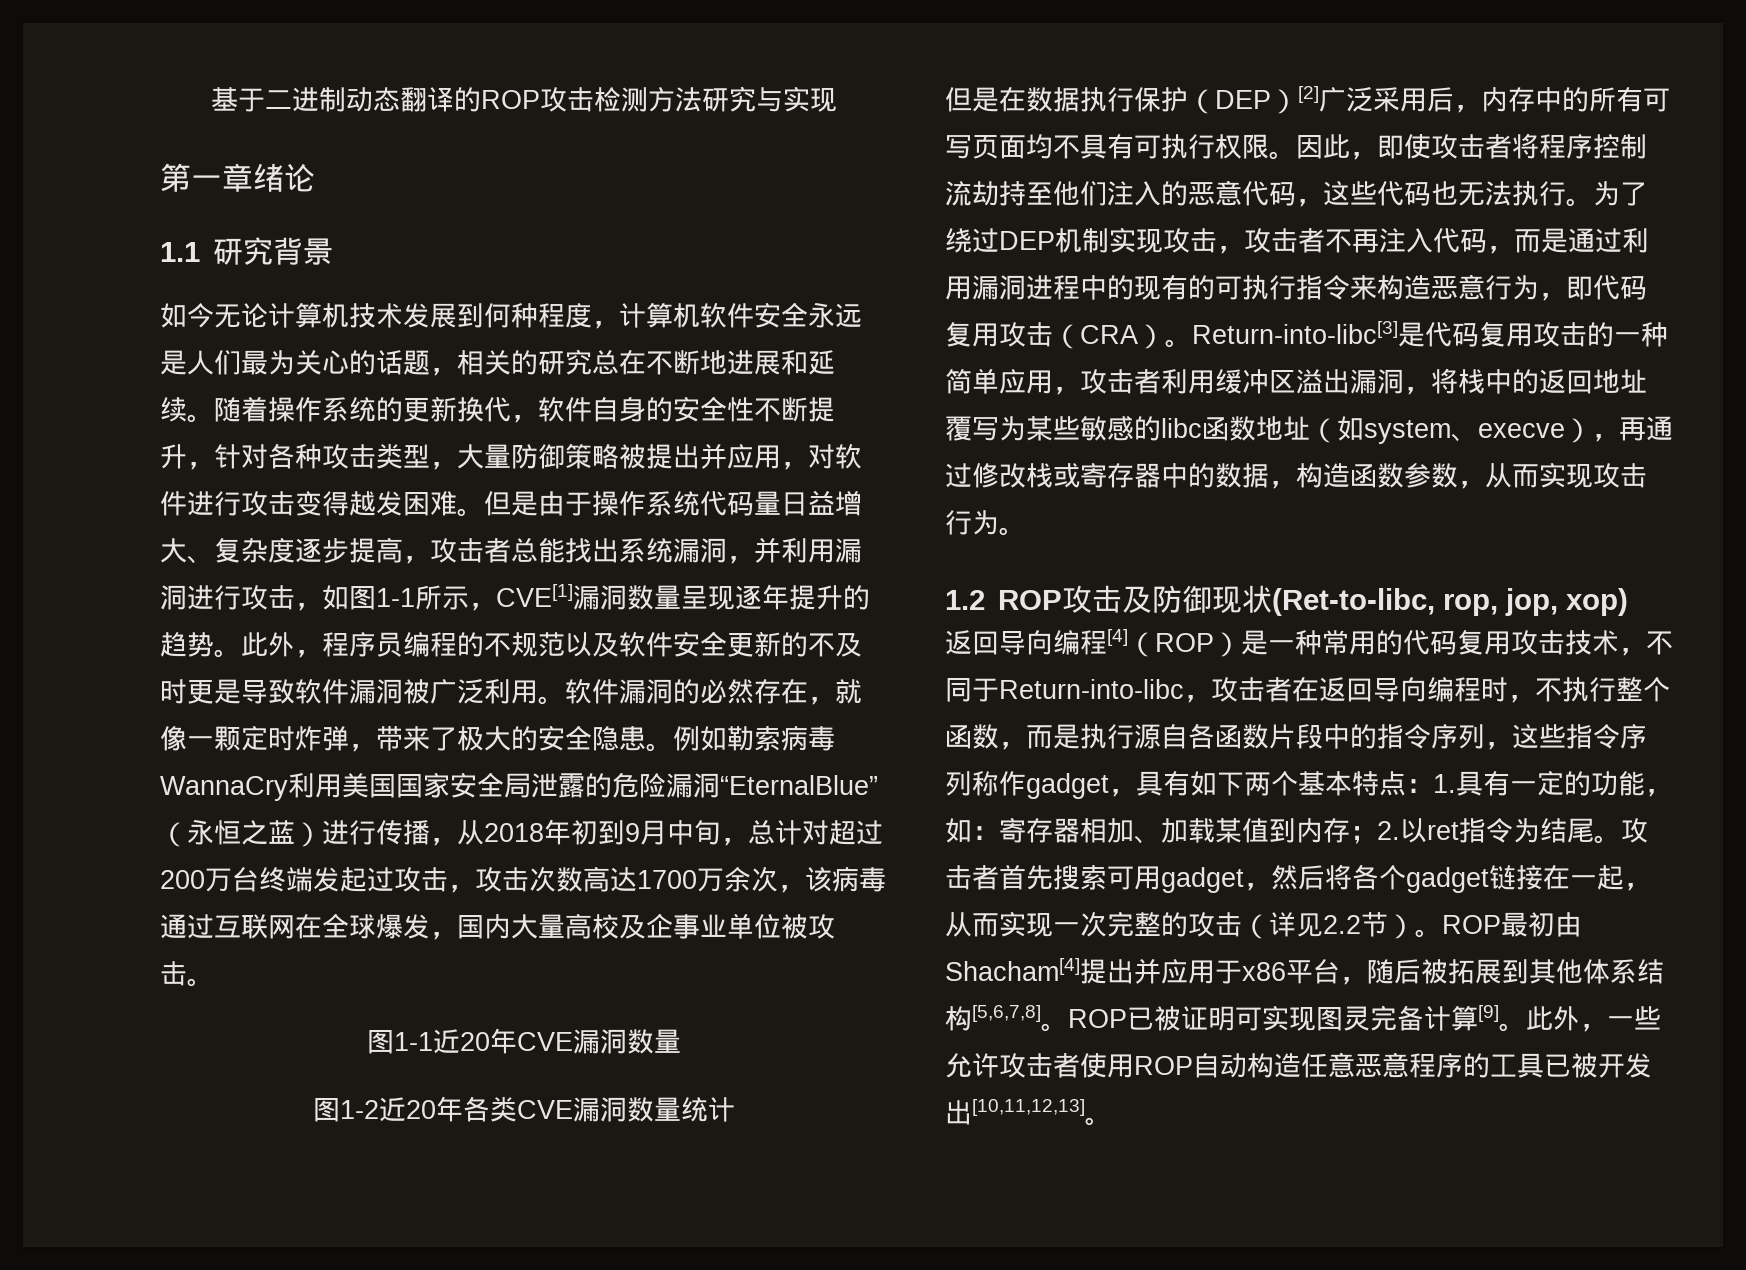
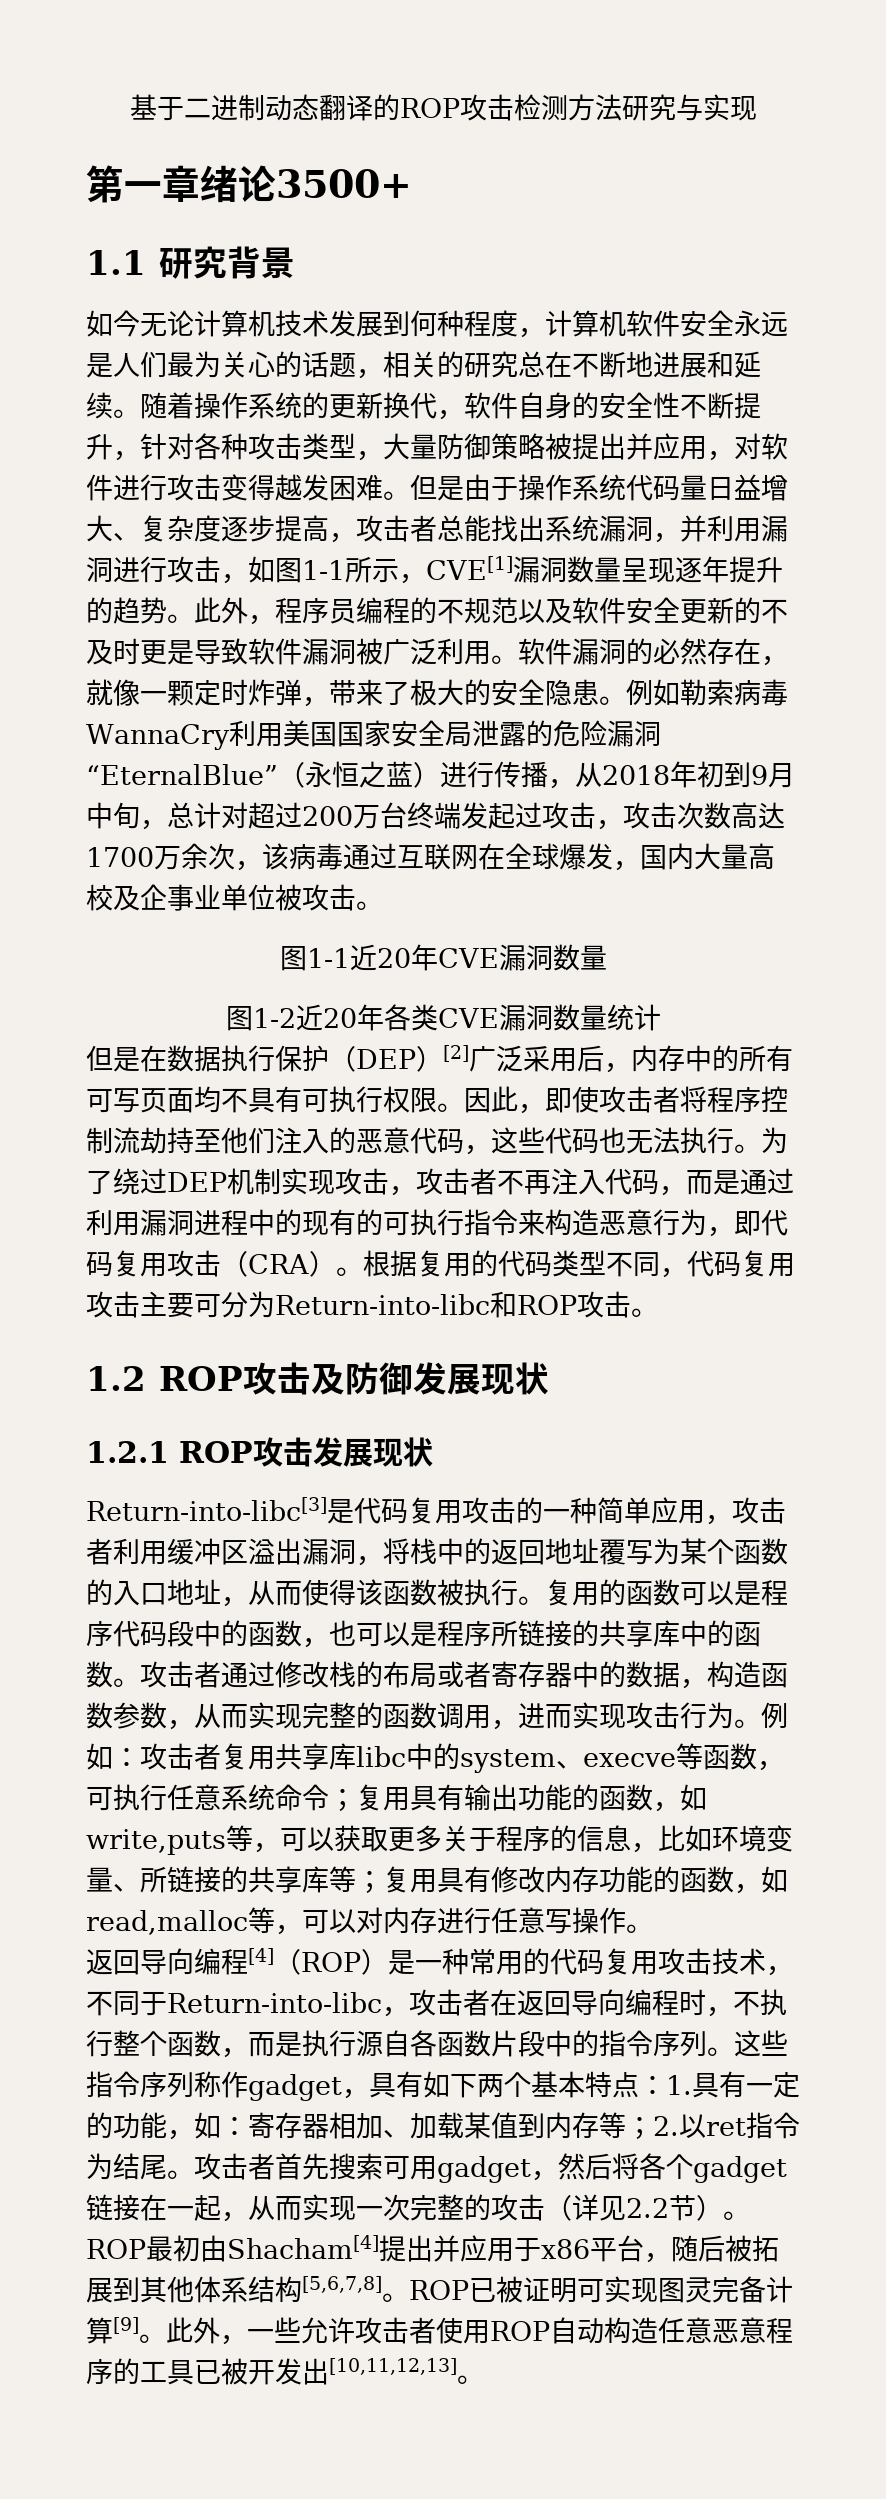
(315, 177) none -> [276,169,412,198] 3500+
(1192, 343) none -> [363,1250,795,1278] [86,1291,658,1318] [86,1362,550,1395] [86,1437,433,1467] 根据复用的代码类型不同，代码复用攻击主要可分为Return-into-libc和ROP攻击。 // 1.2 ROP攻击及防御发展现状 // 1.2.1 ROP攻击发展现状 //
[1053,415,1673,444] [945,462,1080,488] 些敏感的libc函数地址（如system、execve），再通过修改栈或 -> [707,1538,788,1565] [86,1579,788,1607] [86,1620,761,1648] [86,1661,491,1688] 个函数的入口地址，从而使得该函数被执行。复用的函数可以是程序代码段中的函数，也可以是程序所链接的共享库中的函数。攻击者通过修改栈的布局或者
[1593,463,1647,488] [945,510,1026,536] [945,585,1629,616] 攻击行为。 // 1.2 ROP攻击及防御现状(Ret-to-libc, rop, jop, xop) -> [302,1702,788,1730] [86,1743,784,1773] [86,1784,707,1812] [86,1825,793,1855] [86,1866,788,1894] [86,1907,653,1935] 完整的函数调用，进而实现攻击行为。例如：攻击者复用共享库libc中的system、execve等函数，可执行任意系统命令；复用具有输出功能的函数，如write,puts等，可以获取更多关于程序的信息，比如环境变量、所链接的共享库等；复用具有修改内存功能的函数，如read,malloc等，可以对内存进行任意写操作。
[1485,741,1512,750] ， -> [707,2047,734,2056] 。
(1350, 830) none -> [599,2112,626,2138] 等

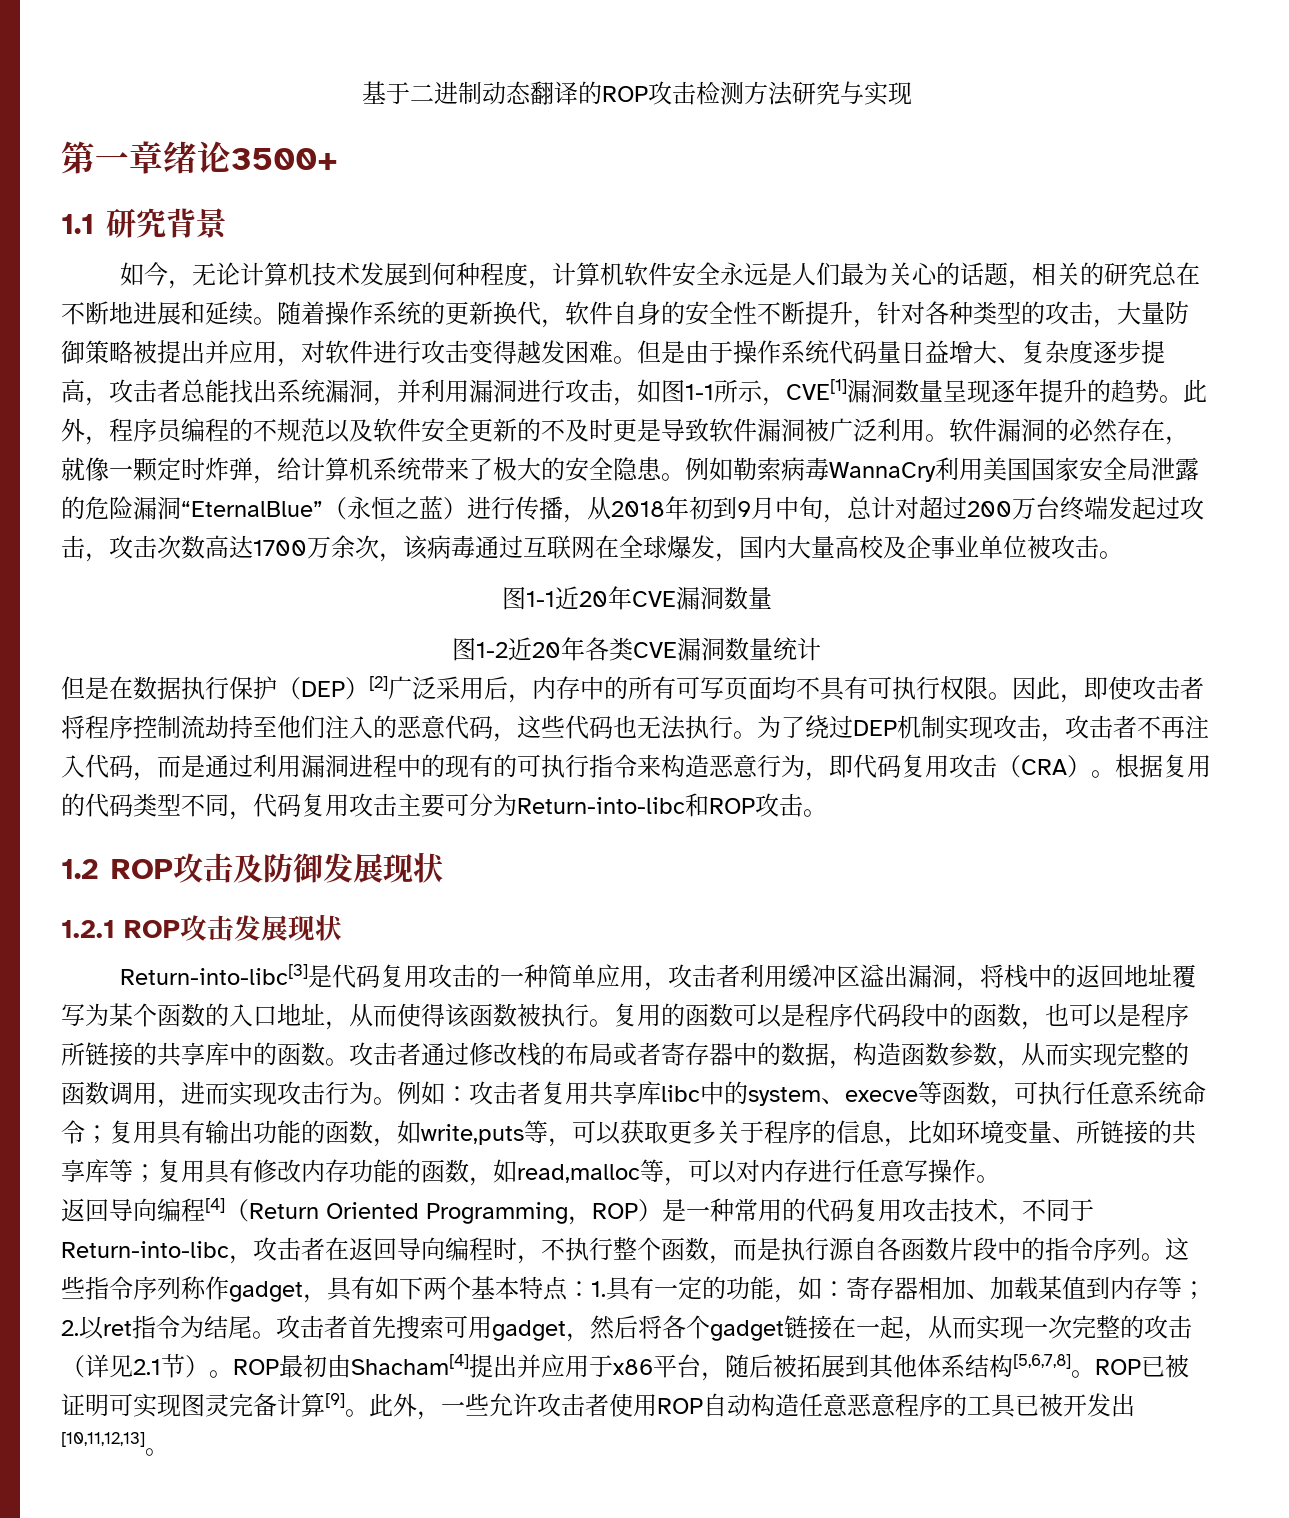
(140, 323) none -> [167,280,192,289] ，
[248,433,356,460] 攻击类型 -> [973,301,1093,325] 类型的攻击
(329, 702) none -> [277,457,421,481] 给计算机系统
(301, 1962) none -> [249,1202,592,1225] Return Oriented Programming，
[626,2198,669,2218] 2.2 -> [133,1359,161,1375] 2.1

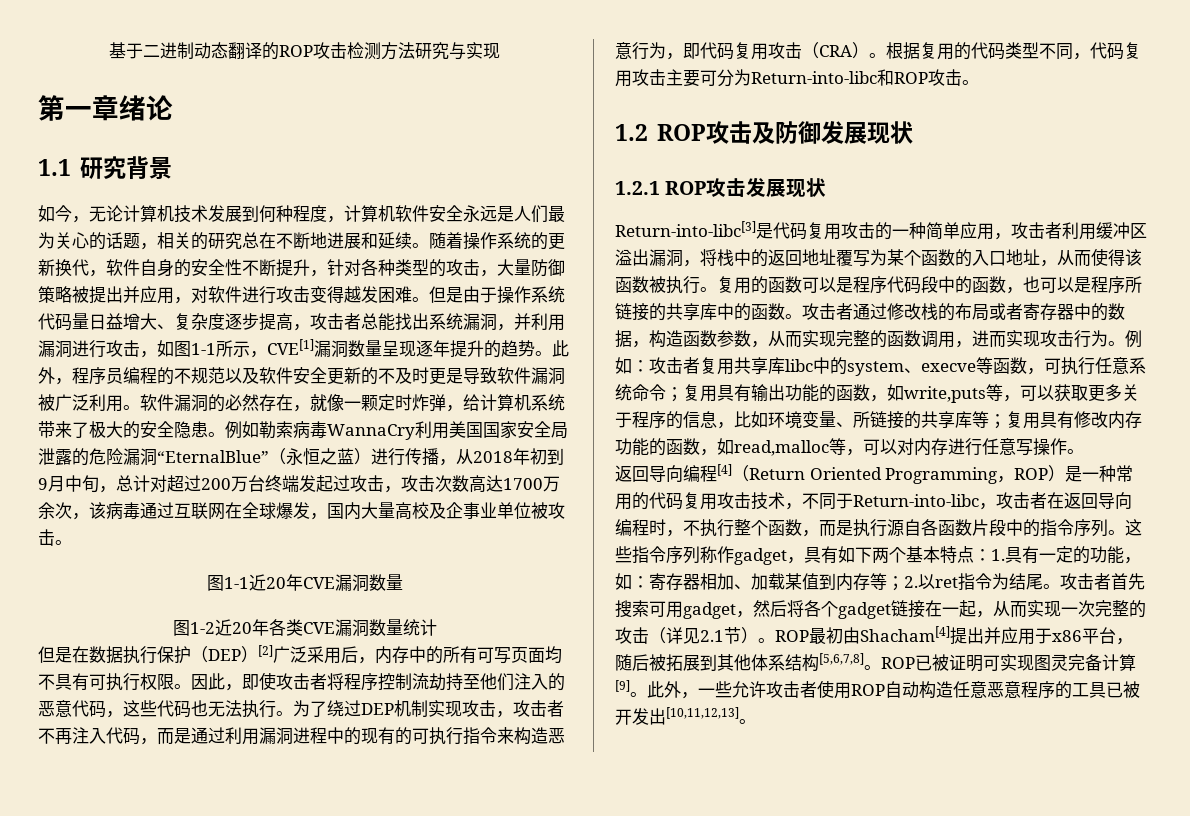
[231,148,338,170] 3500+ -> (173, 108) none

